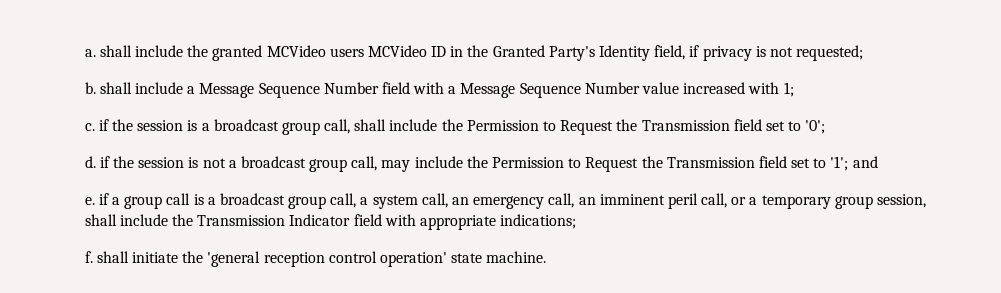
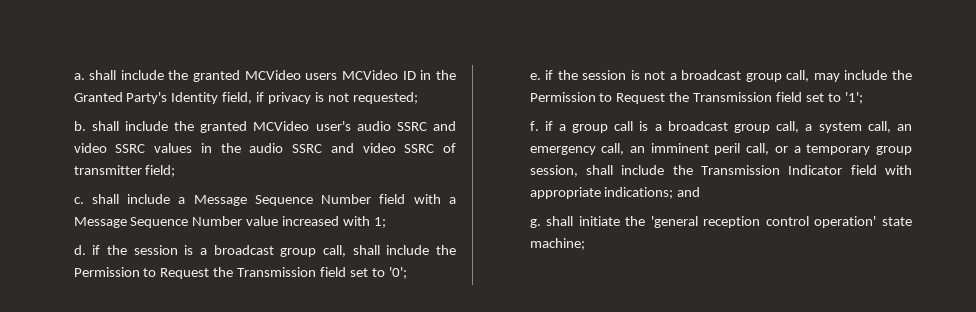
(183, 88) none -> [174,121,457,133] [73,143,456,153] [73,165,176,177] [73,194,171,204] the granted MCVideo user's audio SSRC and video SSRC values in the audio SSRC and video SSRC of transmitter field; // c. shall include
[84,123,95,131] c. -> [73,245,86,255] d.
[84,156,96,168] d. -> [529,73,541,80] e.
[852,156,878,168] [84,197,95,205] and // e. -> [529,121,539,131] // f.
[84,251,93,263] // f. -> [677,187,701,197] [529,219,541,228] and // g.
[486,251,547,263] machine. -> [529,238,585,250] machine;

